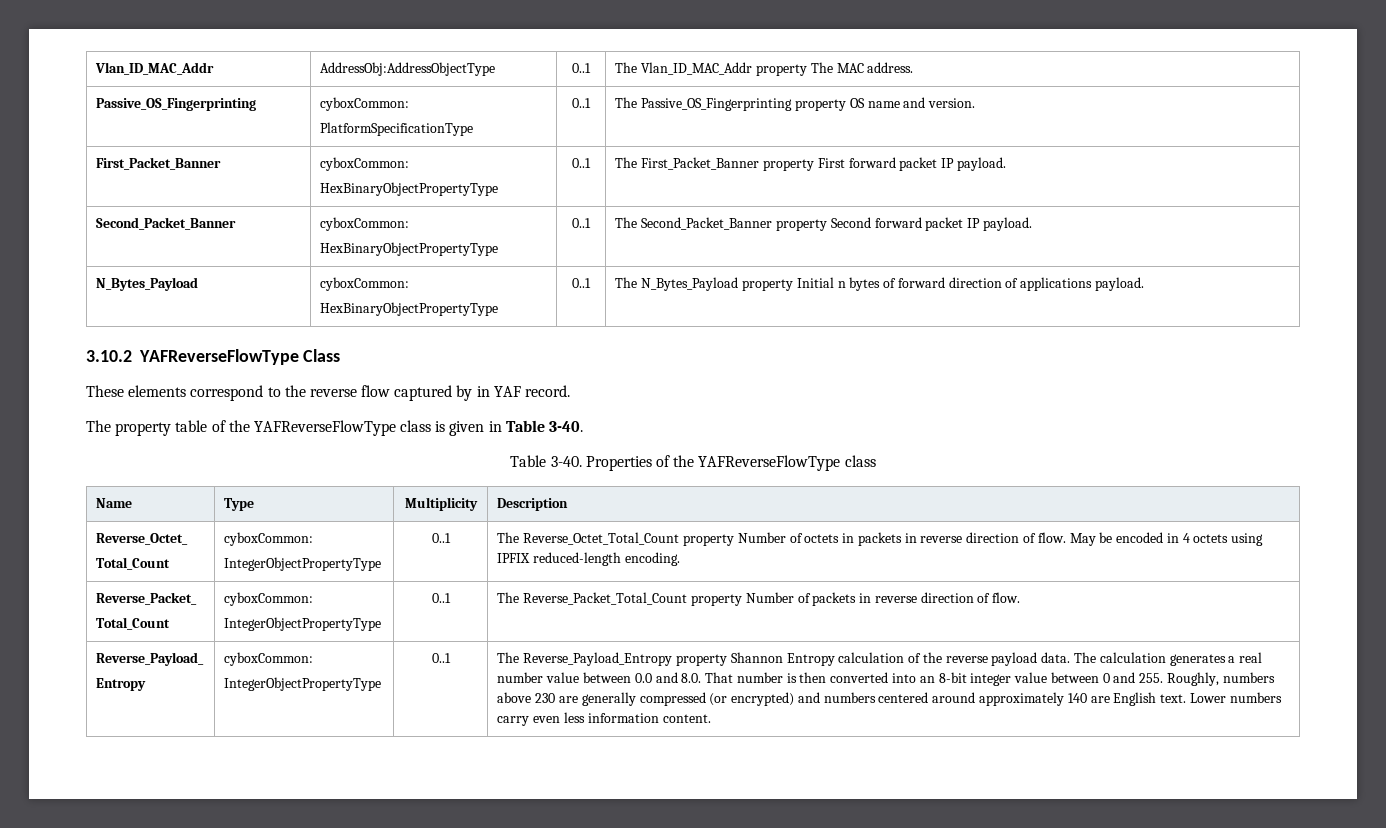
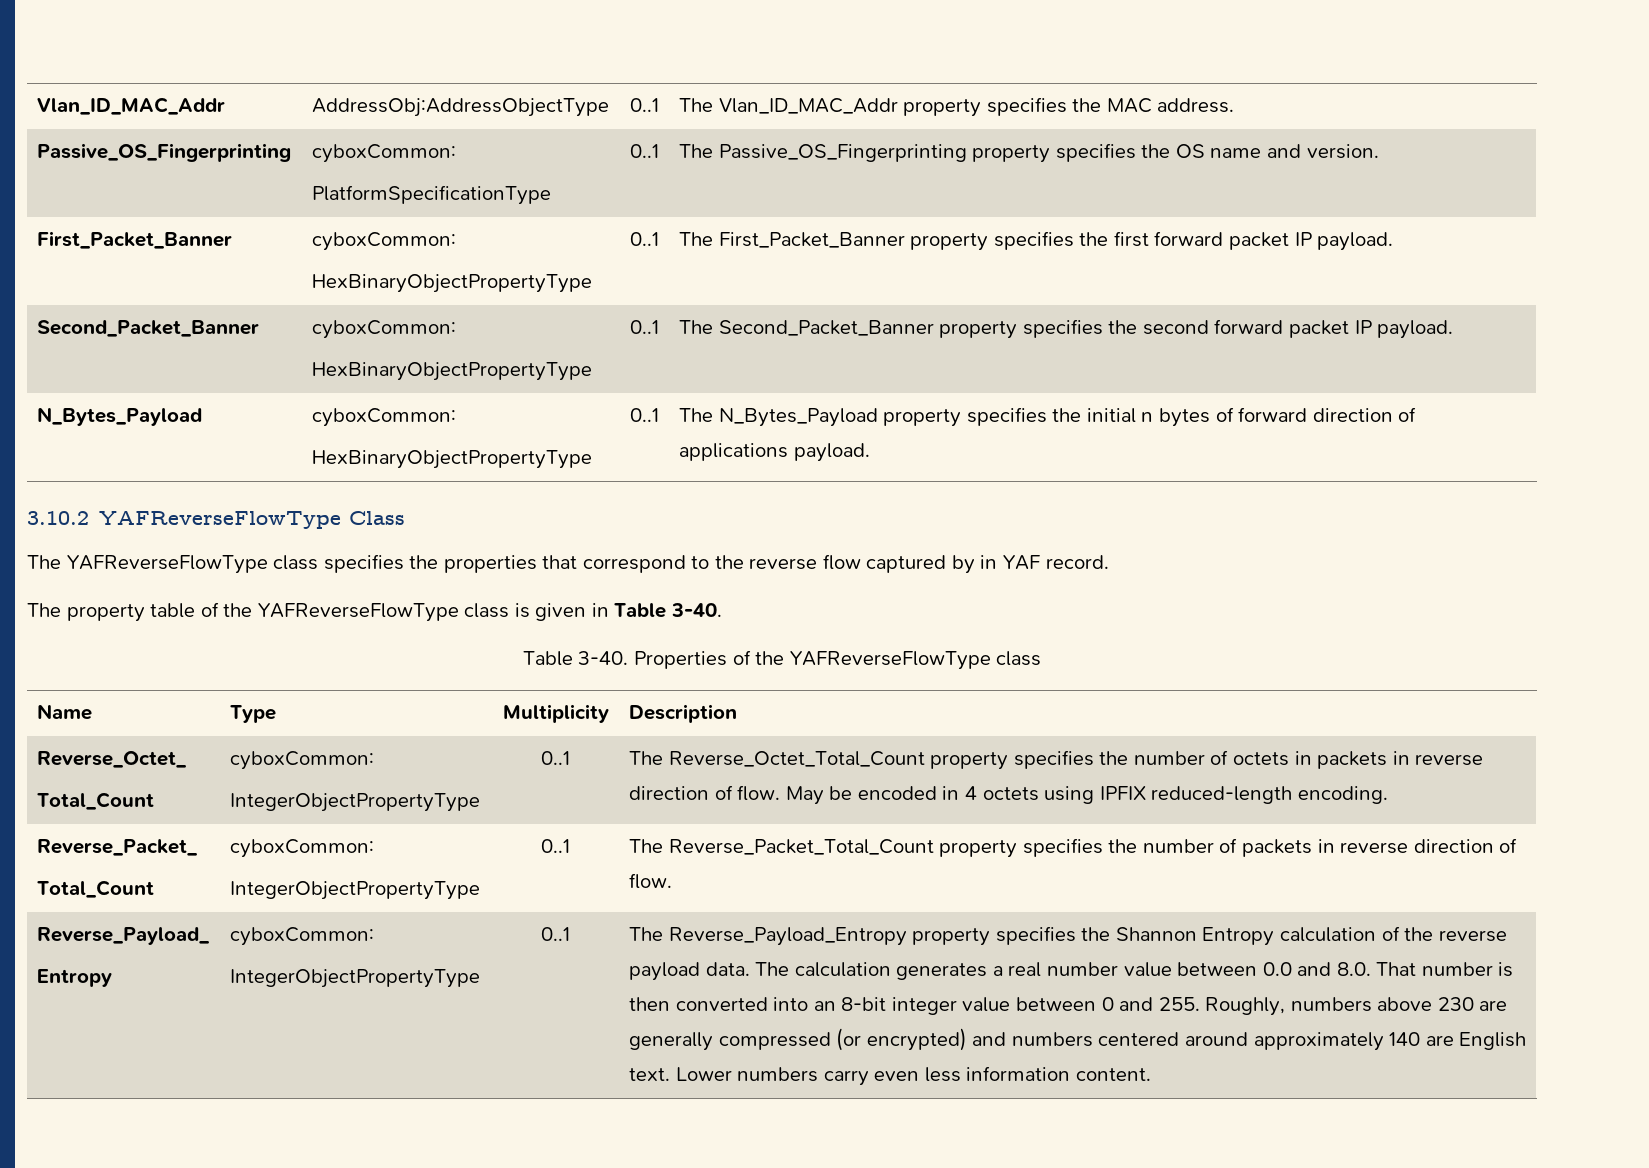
[810,62,833,73] The -> [986,97,1102,116] specifies the
(846, 105) none -> [1055,143,1171,162] specifies the
[817,158,845,168] First -> [993,231,1149,250] specifies the first
[830,217,871,228] Second -> [1022,319,1209,338] specifies the second
[796,277,834,288] Initial -> [966,407,1136,426] specifies the initial
[86,385,187,397] These elements -> [27,554,578,574] The YAFReverseFlowType class specifies the properties that
[737,532,786,543] Number -> [1013,750,1205,769] specifies the number
[745,592,794,603] Number -> [1022,838,1214,857] specifies the number
(727, 660) none -> [995,926,1111,945] specifies the

